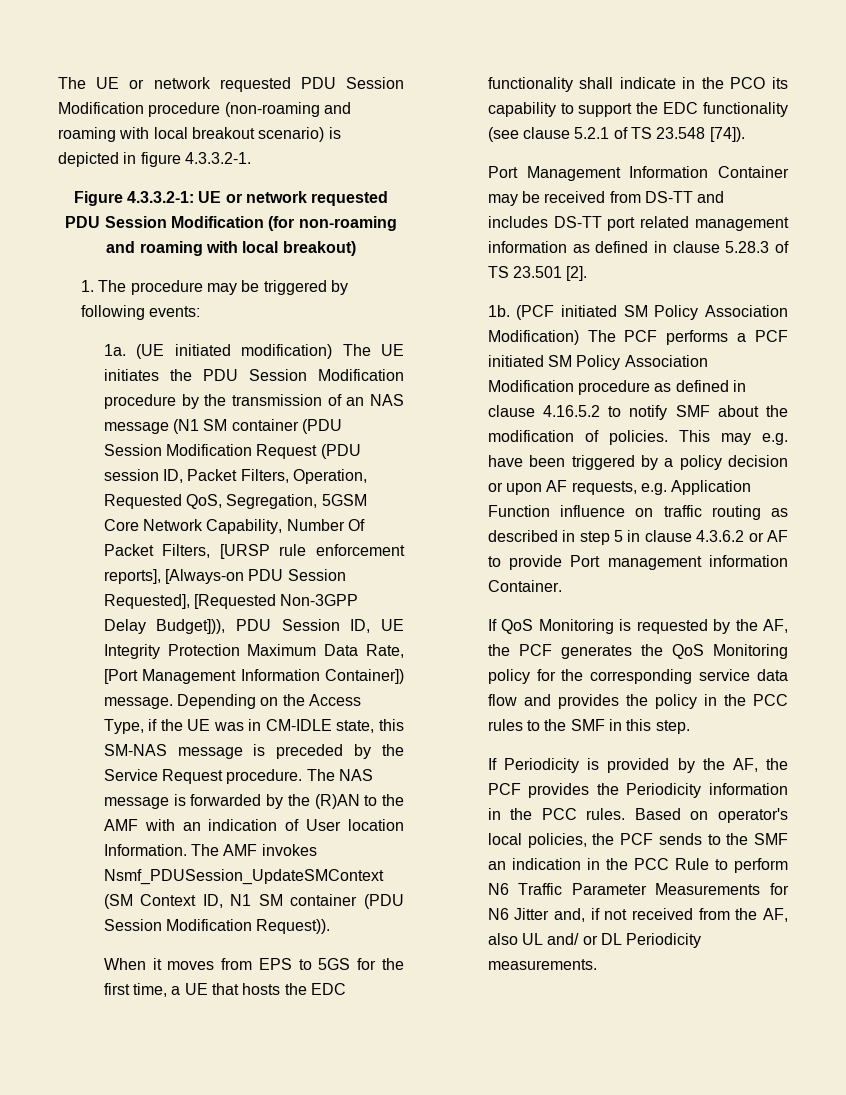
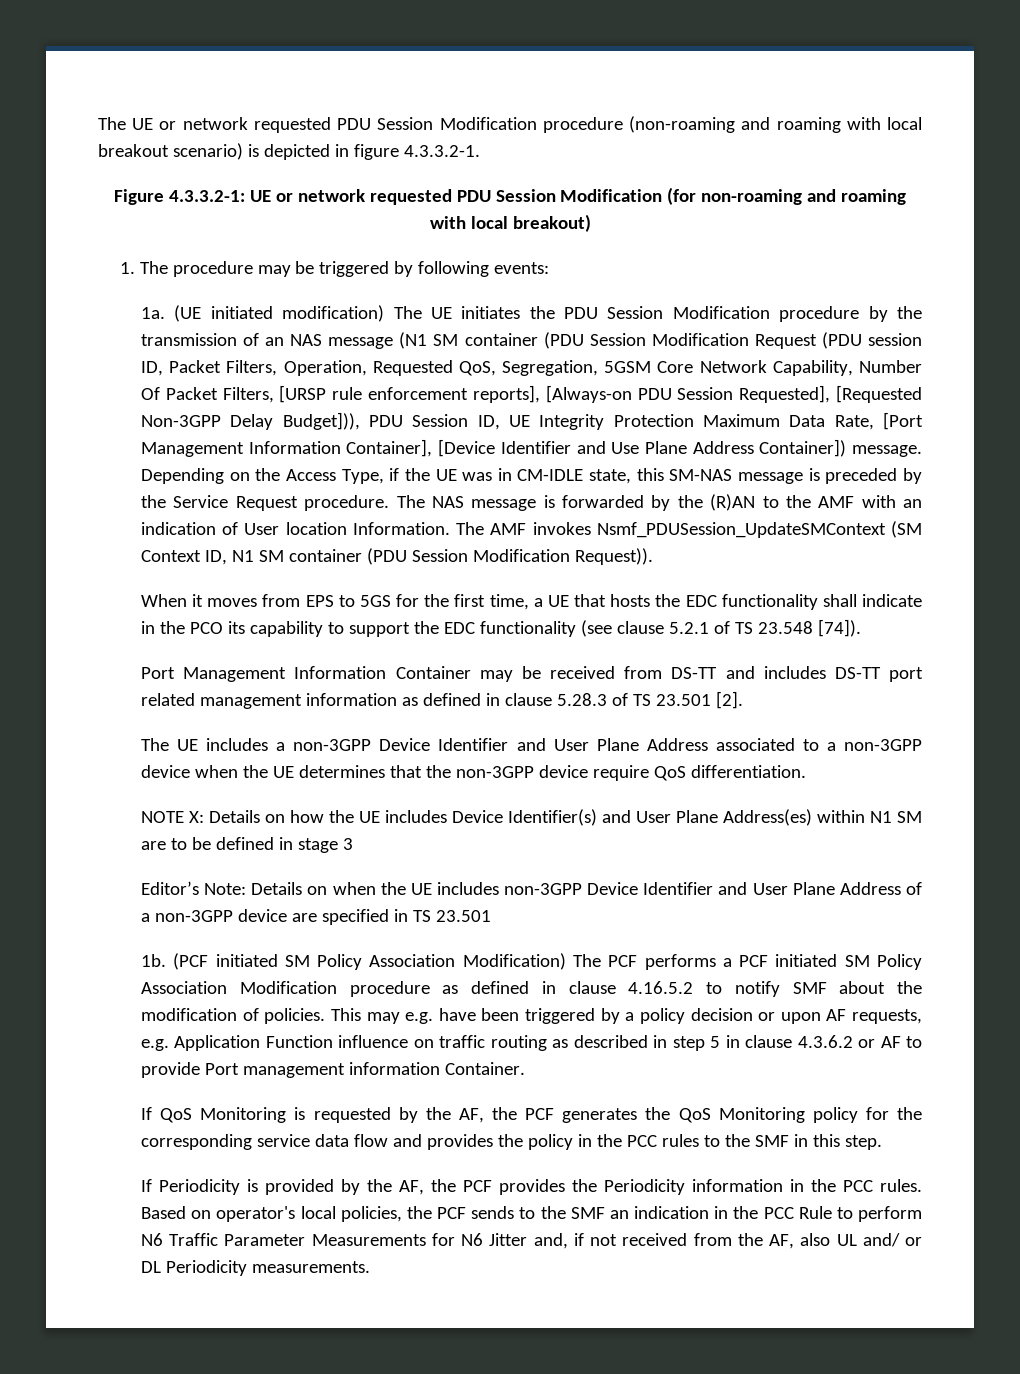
(320, 675) none -> [346,439,754,457] Container], [Device Identifier and Use Plane Address
(588, 273) none -> [141,738,922,751] [141,765,806,781] [141,809,923,826] [141,837,353,853] [141,881,922,895] [141,909,491,925] // The UE includes a non-3GPP Device Identifier and User Plane Address associated to a non-3GPP device when the UE determines that the non-3GPP device require QoS differentiation. // NOTE X: Details on how the UE includes Device Identifier(s) and User Plane Address(es) within N1 SM are to be defined in stage 3 // Editor’s Note: Details on when the UE includes non-3GPP Device Identifier and User Plane Address of a non-3GPP device are specified in TS 23.501

